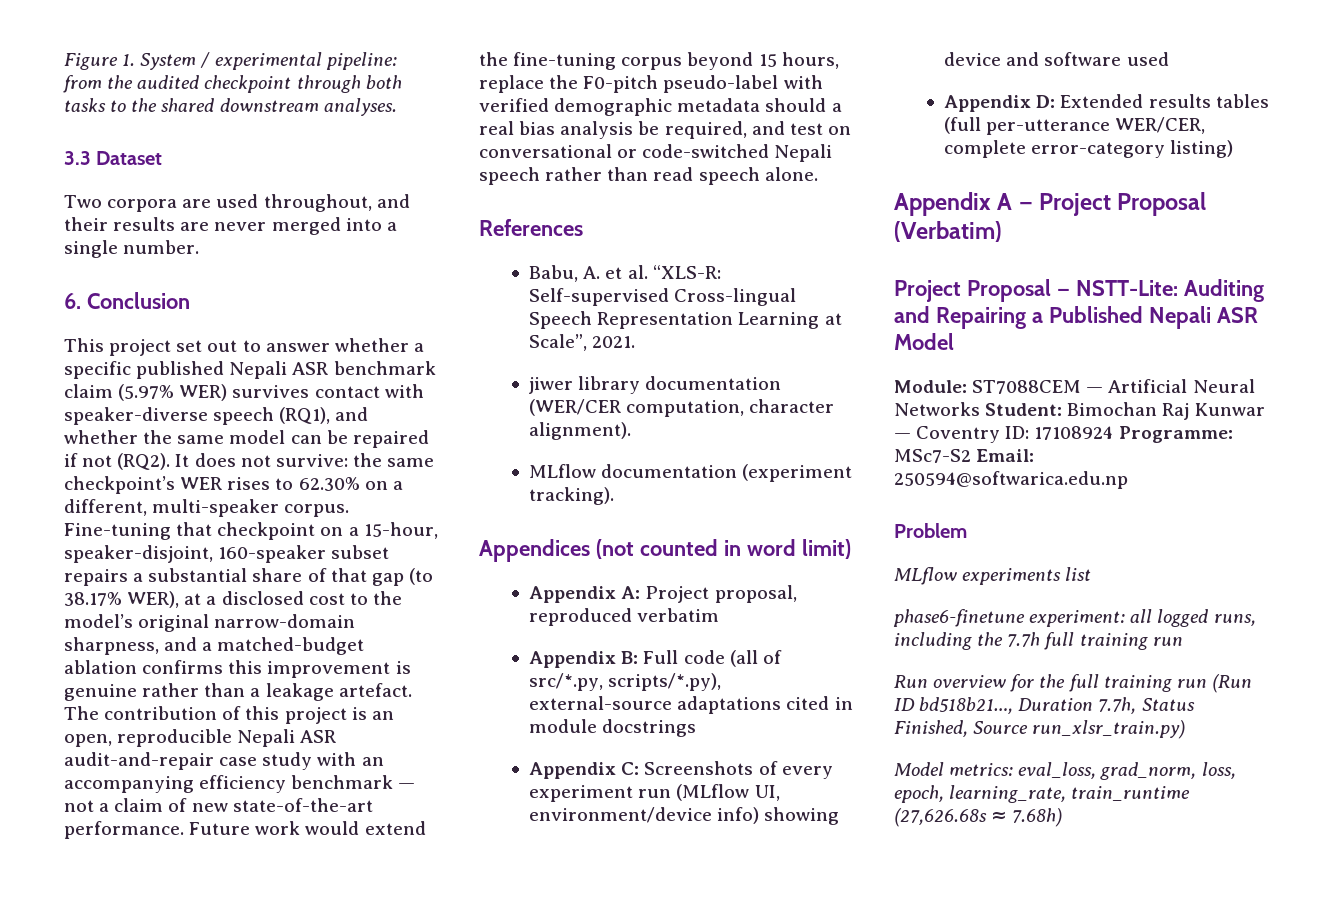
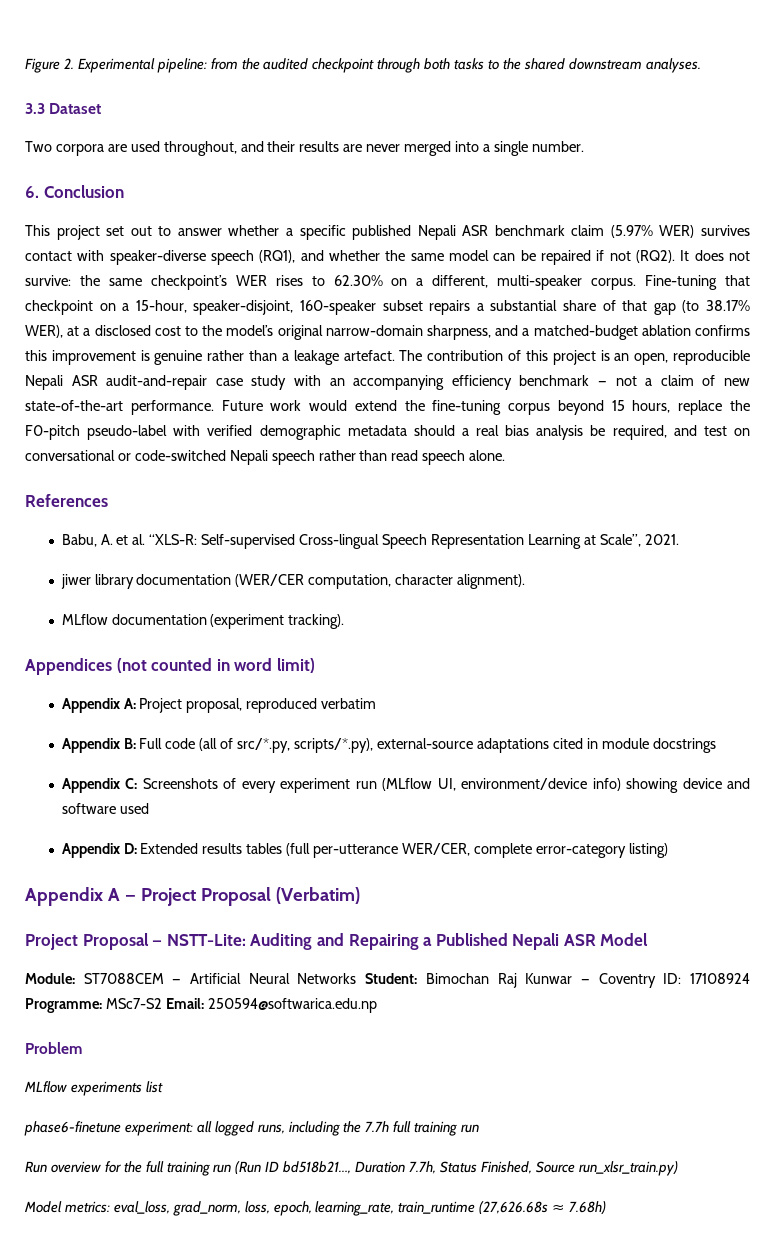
[122,52,322,70] 1. System / experimental -> [63,58,155,73] 2. Experimental

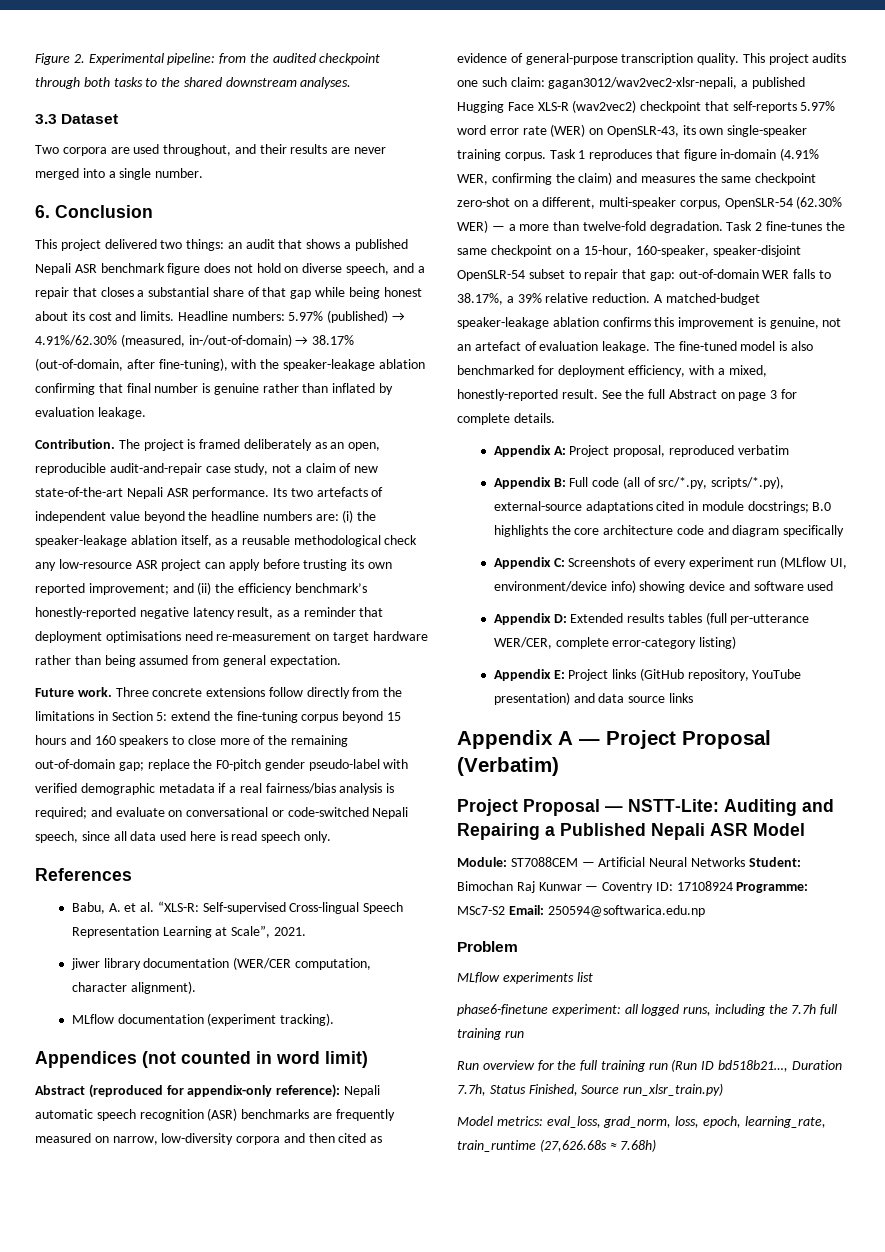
[106,225,750,240] [25,250,751,265] [25,275,750,290] [25,300,471,315] set out to answer whether a specific published Nepali ASR benchmark claim (5.97% WER) survives contact with speaker-diverse speech (RQ1), and whether the same model can be repaired if not (RQ2). It does not survive: the same checkpoint’s WER rises to 62.30% on a different, multi-speaker corpus. Fine-tuning that checkpoint on a 15-hour, speaker-disjoint, 160-speaker subset repairs -> [104,239,408,251] [35,263,425,275] [35,287,134,299] delivered two things: an audit that shows a published Nepali ASR benchmark figure does not hold on diverse speech, and a repair that closes
[682,300,751,313] [25,325,750,340] [25,350,751,365] [25,375,608,390] (to 38.17% WER), at a disclosed cost to the model’s original narrow-domain sharpness, and a matched-budget ablation confirms this improvement is genuine rather than a leakage artefact. The contribution of this project is an open, reproducible Nepali ASR audit-and-repair case study with an accompanying efficiency benchmark — -> [315,287,422,299] [35,310,406,323] [35,334,355,347] [35,358,425,371] [35,383,394,395] [35,407,146,419] [35,439,381,451] [35,463,269,475] while being honest about its cost and limits. Headline numbers: 5.97% (published) → 4.91%/62.30% (measured, in-/out-of-domain) → 38.17% (out-of-domain, after fine-tuning), with the speaker-leakage ablation confirming that final number is genuine rather than inflated by evaluation leakage. // Contribution. The project is framed deliberately as an open, reproducible audit-and-repair case study,
[130,400,348,415] performance. Future work would -> [126,487,384,499] [35,510,377,523] [35,535,418,547] [35,559,393,571] [35,582,367,595] [35,607,384,619] [35,631,428,643] [35,655,341,667] [35,687,403,699] [35,711,168,721] Nepali ASR performance. Its two artefacts of independent value beyond the headline numbers are: (i) the speaker-leakage ablation itself, as a reusable methodological check any low-resource ASR project can apply before trusting its own reported improvement; and (ii) the efficiency benchmark’s honestly-reported negative latency result, as a reminder that deployment optimisations need re-measurement on target hardware rather than being assumed from general expectation. // Future work. Three concrete extensions follow directly from the limitations in Section 5:
[632,400,671,413] hours, -> [35,735,349,747] [35,759,144,771] hours and 160 speakers to close more of the remaining out-of-domain gap;
(80, 432) none -> [264,759,305,771] gender
[413,425,455,436] should -> [218,783,227,793] if
[505,425,727,440] bias analysis be required, and test -> [265,783,395,795] [35,807,165,819] fairness/bias analysis is required; and evaluate
[271,450,388,465] speech rather than -> [35,831,228,843] speech, since all data used here is
[469,450,506,461] alone. -> [304,831,332,843] only.
(315, 665) none -> [35,1084,380,1098] [35,1108,395,1121] [35,1133,383,1145] [457,53,847,65] [457,77,805,89] [457,100,836,113] [457,124,808,137] [457,148,820,161] [457,172,817,185] [457,196,843,209] [457,220,845,233] [457,245,801,257] [457,269,832,281] [457,293,760,305] [457,317,842,329] [457,341,814,353] [457,365,767,377] [457,389,798,401] [457,413,555,425] // Abstract (reproduced for appendix-only reference): Nepali automatic speech recognition (ASR) benchmarks are frequently measured on narrow, low-diversity corpora and then cited as evidence of general-purpose transcription quality. This project audits one such claim: gagan3012/wav2vec2-xlsr-nepali, a published Hugging Face XLS-R (wav2vec2) checkpoint that self-reports 5.97% word error rate (WER) on OpenSLR-43, its own single-speaker training corpus. Task 1 reproduces that figure in-domain (4.91% WER, confirming the claim) and measures the same checkpoint zero-shot on a different, multi-speaker corpus, OpenSLR-54 (62.30% WER) — a more than twelve-fold degradation. Task 2 fine-tunes the same checkpoint on a 15-hour, 160-speaker, speaker-disjoint OpenSLR-54 subset to repair that gap: out-of-domain WER falls to 38.17%, a 39% relative reduction. A matched-budget speaker-leakage ablation confirms this improvement is genuine, not an artefact of evaluation leakage. The fine-tuned model is also benchmarked for deployment efficiency, with a mixed, honestly-reported result. See the full Abstract on page 3 for complete details.
[652,738,716,753] docstrings -> [747,501,832,513] [493,525,845,537] docstrings; B.0 highlights the core architecture code and diagram specifically
(668, 850) none -> [493,668,802,681] [493,692,693,705] // Appendix E: Project links (GitHub repository, YouTube presentation) and data source links

